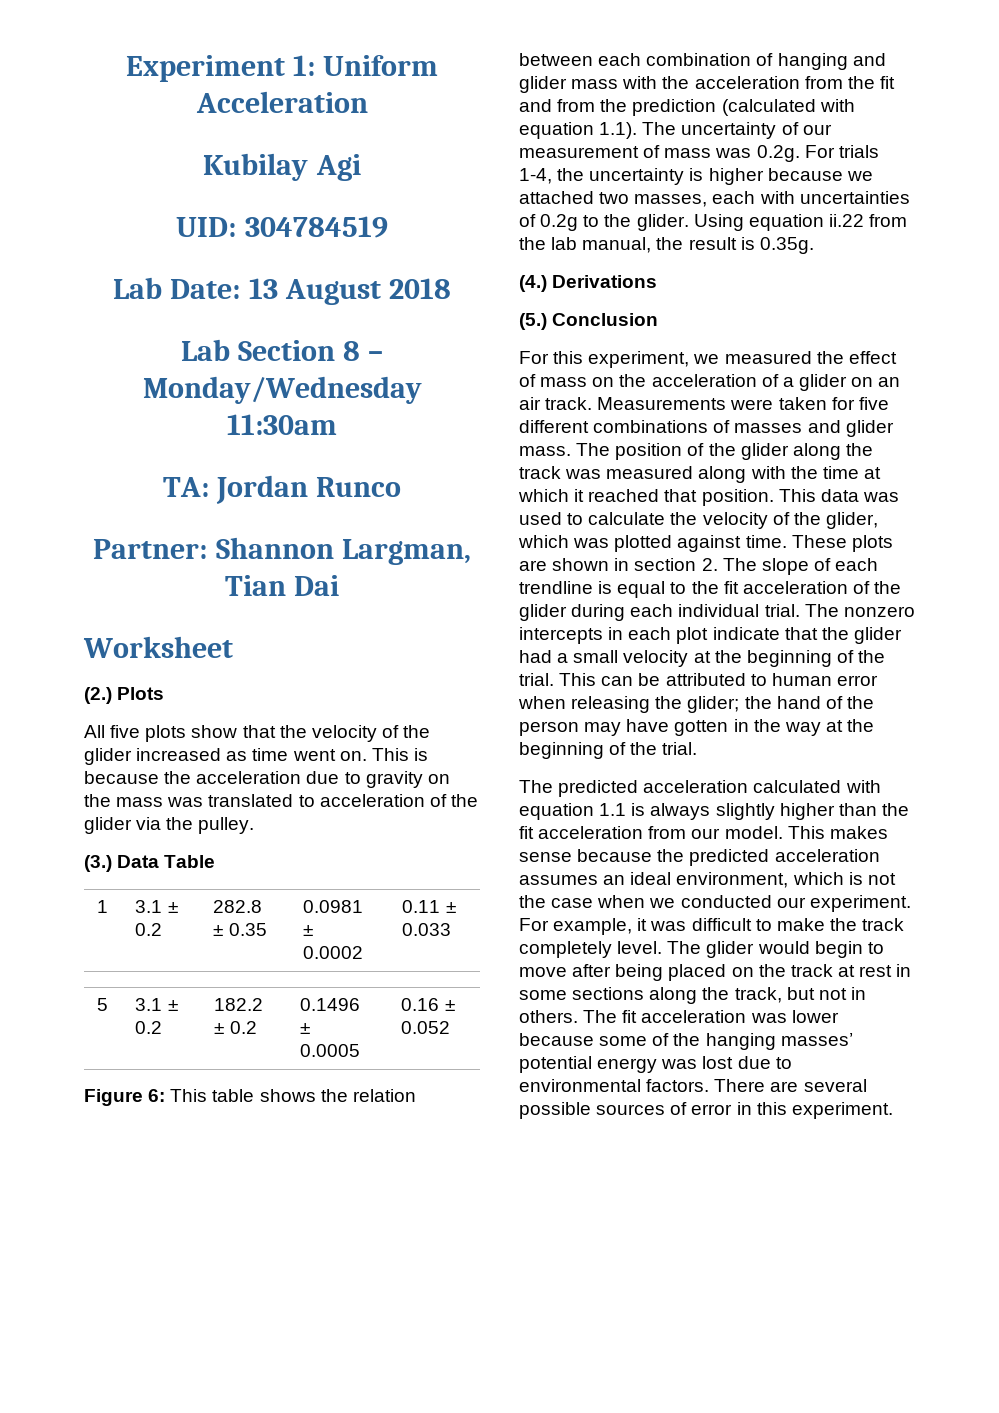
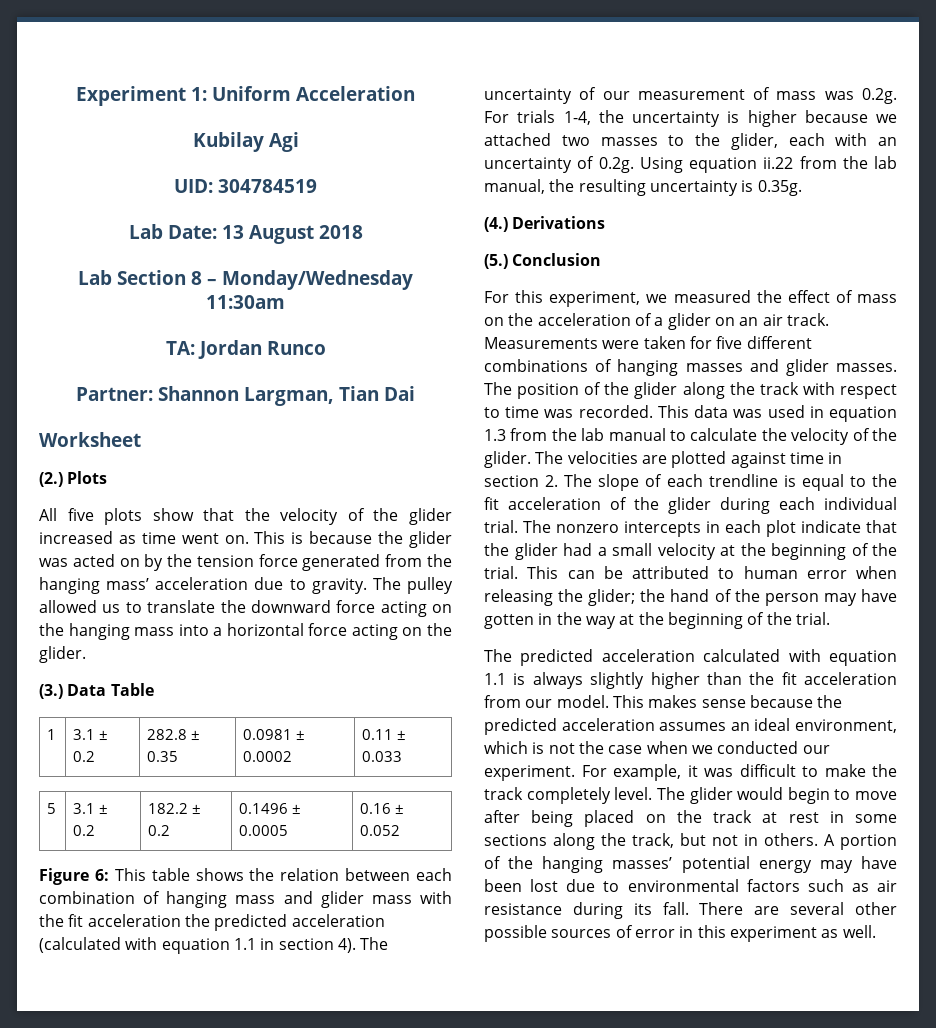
[196,771,450,788] [84,794,478,807] [84,817,255,834] acceleration due to gravity on the mass was translated to acceleration of the glider via the pulley. -> [409,531,453,548] [39,554,452,571] [39,577,454,594] [39,600,452,617] [39,623,452,640] [39,646,86,663] glider was acted on by the tension force generated from the hanging mass’ acceleration due to gravity. The pulley allowed us to translate the downward force acting on the hanging mass into a horizontal force acting on the glider.
(848, 61) none -> [235,895,276,904] mass
[694,76,895,89] [519,99,855,116] [519,122,638,139] acceleration from the fit and from the prediction (calculated with equation 1.1). -> [68,914,385,931] [39,937,356,954] fit acceleration the predicted acceleration (calculated with equation 1.1 in section 4).
[634,191,910,207] [519,214,689,231] masses, each with uncertainties of 0.2g to the glider. -> [600,133,897,150] [484,156,634,173] masses to the glider, each with an uncertainty of 0.2g.
[688,237,737,250] result -> [578,179,738,196] resulting uncertainty
(731, 426) none -> [617,359,679,376] hanging
[519,446,571,456] mass. -> [836,363,897,372] masses.
[565,466,881,483] [518,489,899,506] [519,512,562,525] was measured along with the time at which it reached that position. This data was used -> [802,382,897,399] [484,405,897,422] [484,428,666,441] with respect to time was recorded. This data was used in equation 1.3 from the lab manual
[825,512,878,529] [518,535,893,552] [519,558,610,571] glider, which was plotted against time. These plots are shown -> [484,451,824,468] glider. The velocities are plotted against time
[583,1010,839,1023] [519,1033,648,1046] The fit acceleration was lower because some -> [824,834,897,850] A portion
[661,1059,698,1069] was -> [819,856,897,873] [484,879,522,892] may have been
[646,1079,710,1092] factors. -> [746,879,897,892] [484,902,689,919] factors such as air resistance during its fall.
(867, 1085) none -> [855,902,897,915] other
[791,1102,893,1119] experiment. -> [729,925,876,942] experiment as well.

